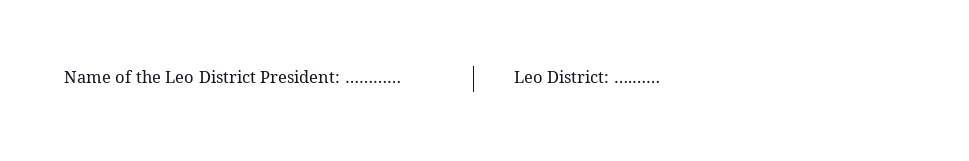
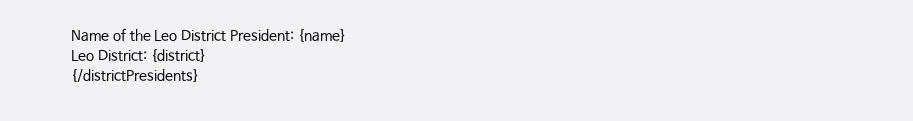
[344,80,401,83] ………… -> [297,29,346,42] {name}
[613,80,660,83] ….…… -> [150,49,206,62] [71,69,200,83] {district} // {/districtPresidents}

